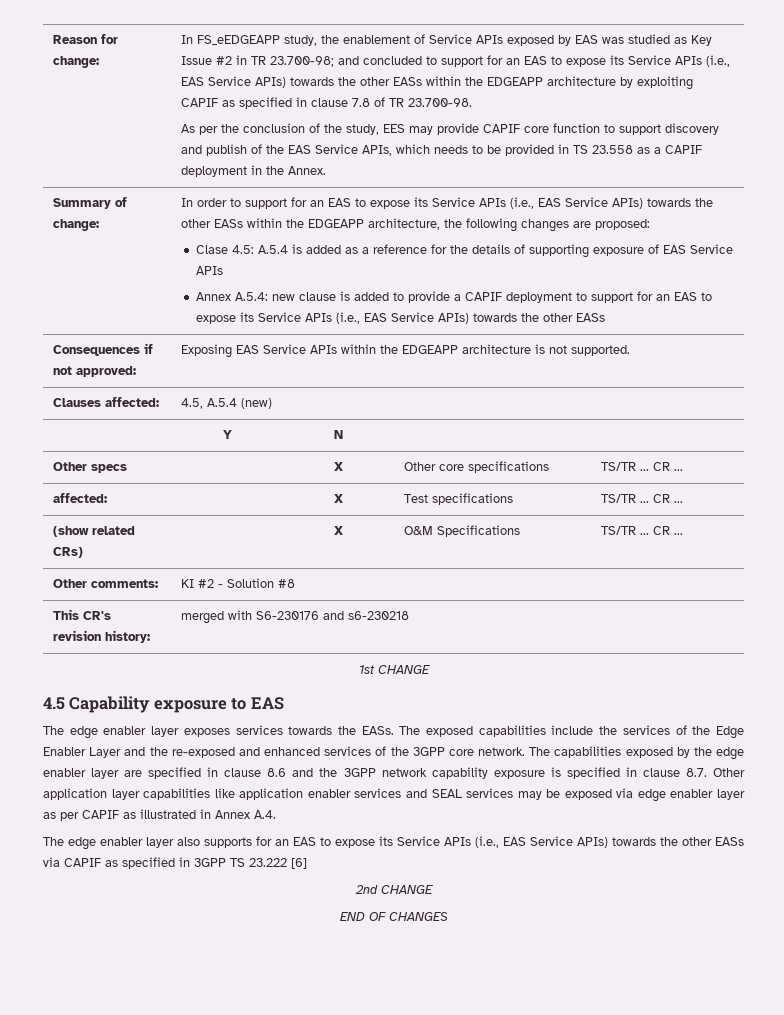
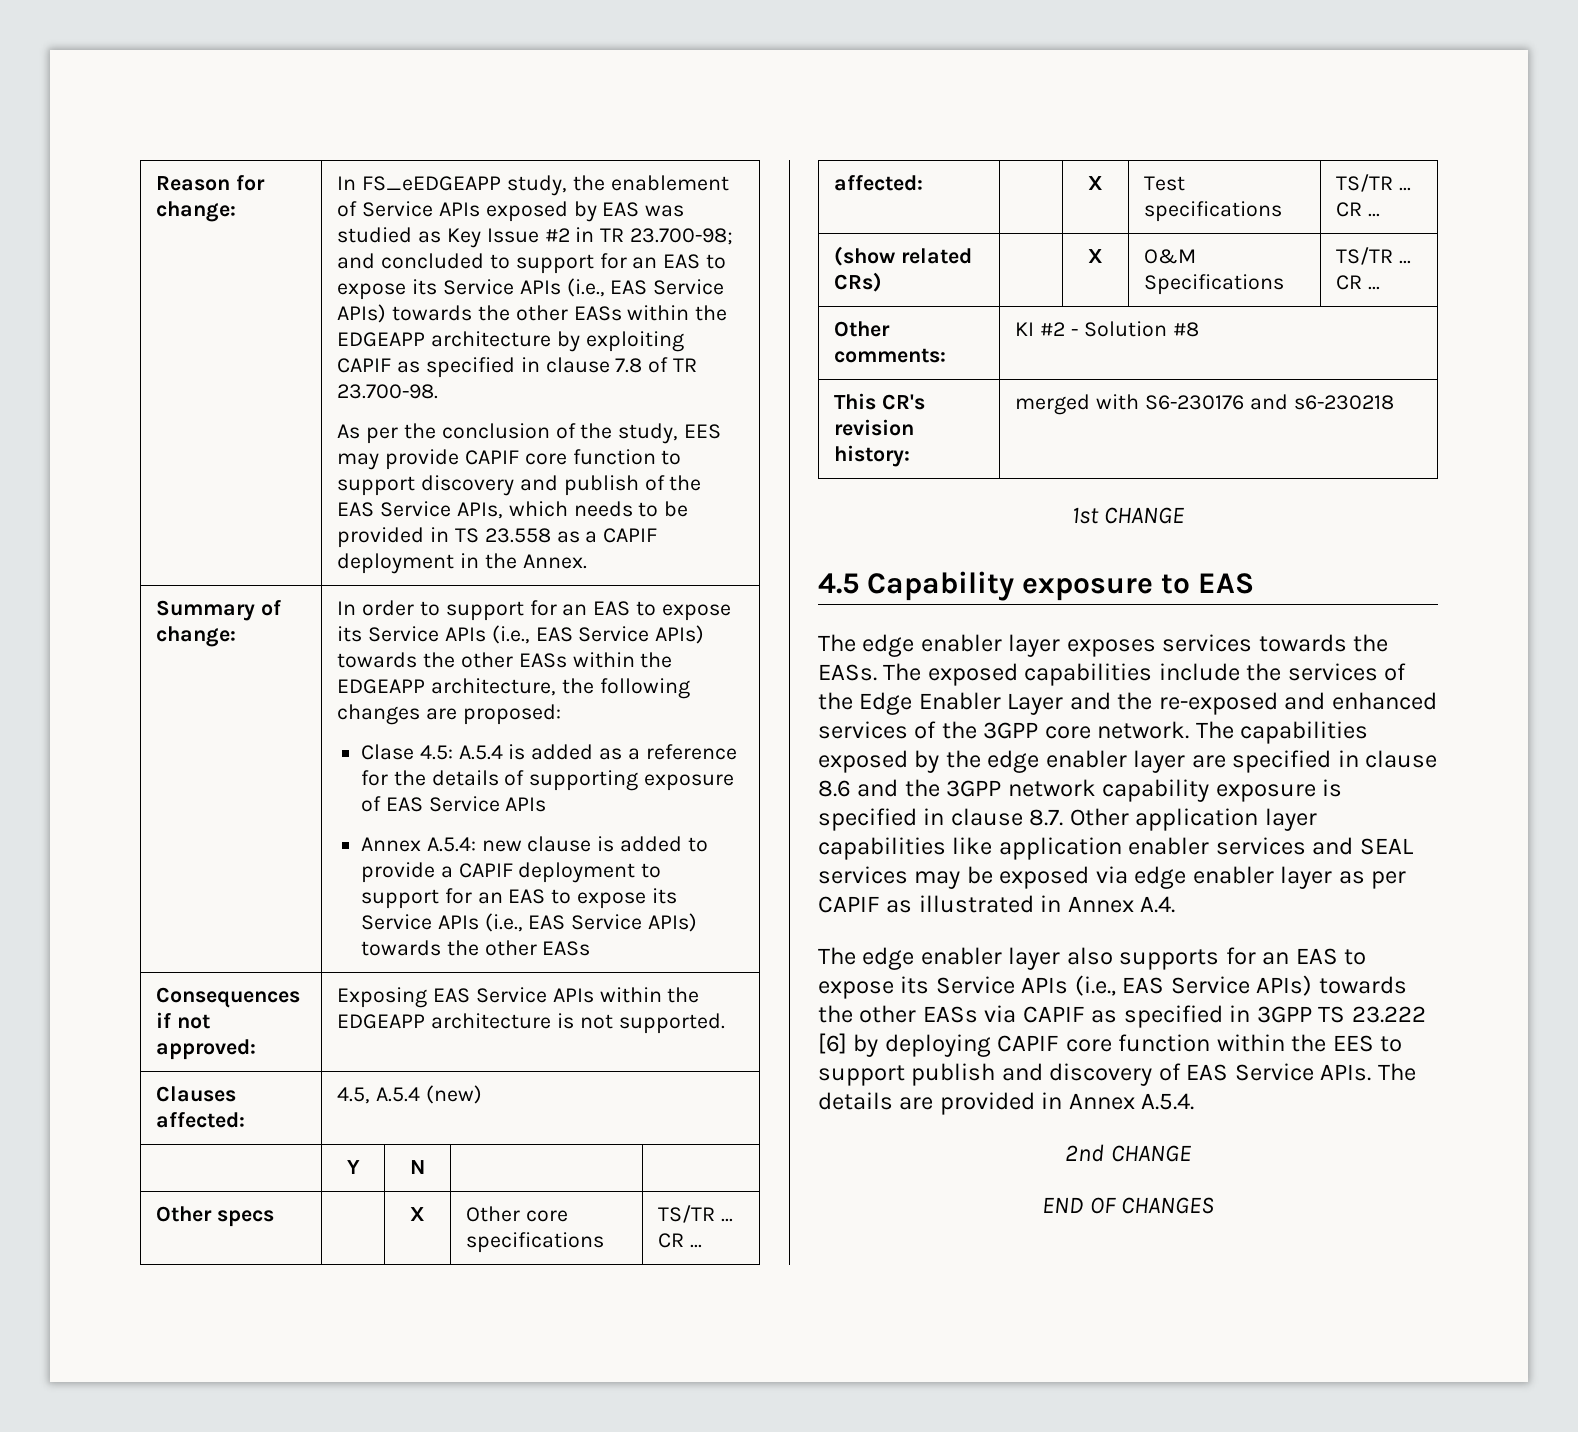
(307, 863) none -> [853,1034,1403,1057] [818,1063,1416,1086] [818,1092,1195,1115] by deploying CAPIF core function within the EES to support publish and discovery of EAS Service APIs. The details are provided in Annex A.5.4.

